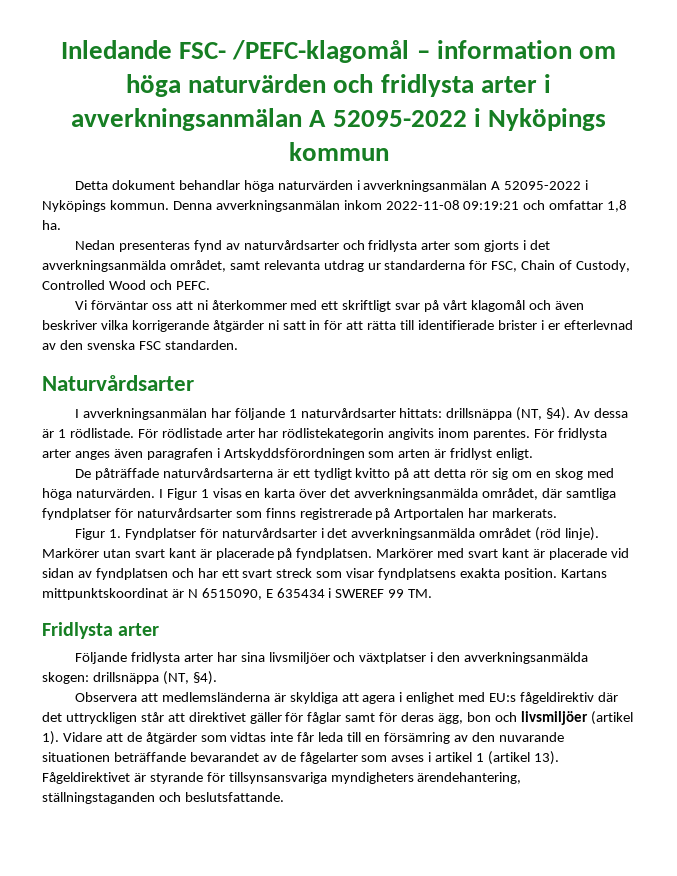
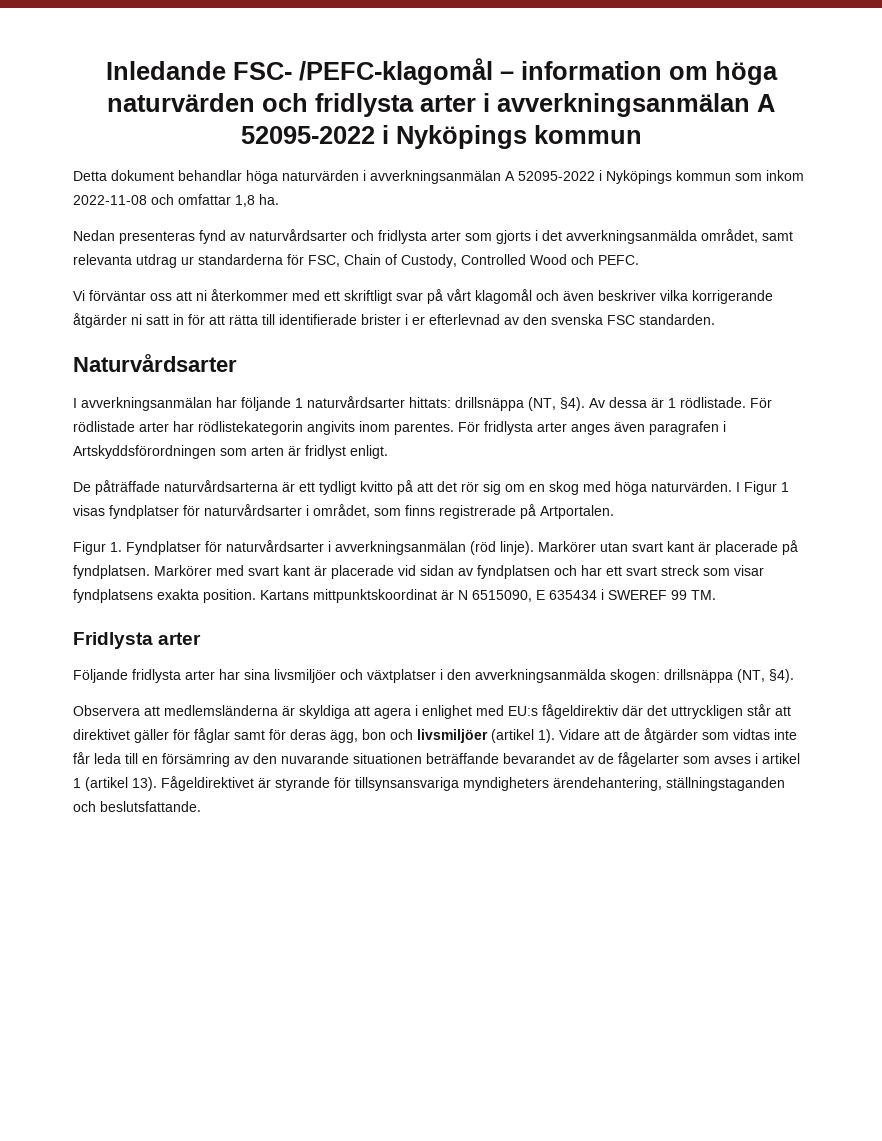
[109,200,340,212] kommun. Denna avverkningsanmälan -> [676,170,762,181] kommun som
[463,201,520,210] 09:19:21 -> (147, 200) none
[434,468,467,478] detta -> [437,481,457,492] det
[245,488,616,500] en karta över det avverkningsanmälda området, där samtliga -> (105, 510) none
(232, 513) none -> [306,504,370,518] i området,
[394,508,558,520] Artportalen har markerats. -> [540,505,614,519] Artportalen.
[327,528,532,540] det avverkningsanmälda området -> [335,541,466,555] avverkningsanmälan

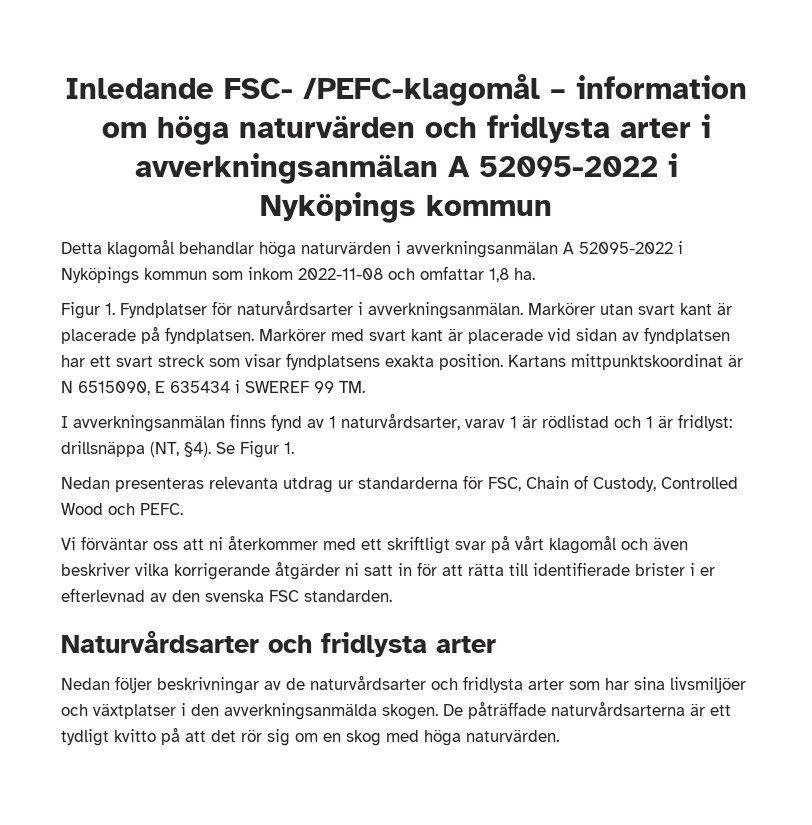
[111,170,174,181] dokument -> [107,239,174,258] klagomål
[73,229,793,244] Nedan presenteras fynd av naturvårdsarter och fridlysta arter som gjorts i det avverkningsanmälda området, samt -> [61,300,732,319] [61,326,730,344] [61,353,743,370] [61,380,365,395] [61,413,732,432] [61,441,294,458] [61,477,204,492] Figur 1. Fyndplatser för naturvårdsarter i avverkningsanmälan. Markörer utan svart kant är placerade på fyndplatsen. Markörer med svart kant är placerade vid sidan av fyndplatsen har ett svart streck som visar fyndplatsens exakta position. Kartans mittpunktskoordinat är N 6515090, E 635434 i SWEREF 99 TM. // I avverkningsanmälan finns fynd av 1 naturvårdsarter, varav 1 är rödlistad och 1 är fridlyst: drillsnäppa (NT, §4). Se Figur 1. // Nedan presenteras
[73,396,772,411] [73,421,726,435] [73,445,388,459] // I avverkningsanmälan har följande 1 naturvårdsarter hittats: drillsnäppa (NT, §4). Av dessa är 1 rödlistade. För rödlistade arter har rödlistekategorin angivits inom parentes. För fridlysta arter anges även paragrafen i Artskyddsförordningen som arten är fridlyst enligt. // -> [268,632,496,657] [61,675,746,694] [61,703,438,720] och fridlysta arter // Nedan följer beskrivningar av de naturvårdsarter och fridlysta arter som har sina livsmiljöer och växtplatser i den avverkningsanmälda skogen.
[736,481,789,495] [73,504,614,519] [73,540,798,555] [73,565,764,579] [73,589,716,603] [73,632,202,649] [73,669,794,683] [73,704,791,719] [73,728,797,743] [73,752,800,767] [73,776,785,791] [73,801,201,812] I Figur 1 visas fyndplatser för naturvårdsarter i området, som finns registrerade på Artportalen. // Figur 1. Fyndplatser för naturvårdsarter i avverkningsanmälan (röd linje). Markörer utan svart kant är placerade på fyndplatsen. Markörer med svart kant är placerade vid sidan av fyndplatsen och har ett svart streck som visar fyndplatsens exakta position. Kartans mittpunktskoordinat är N 6515090, E 635434 i SWEREF 99 TM. // Fridlysta arter // Följande fridlysta arter har sina livsmiljöer och växtplatser i den avverkningsanmälda skogen: drillsnäppa (NT, §4). // Observera att medlemsländerna är skyldiga att agera i enlighet med EU:s fågeldirektiv där det uttryckligen står att direktivet gäller för fåglar samt för deras ägg, bon och livsmiljöer (artikel 1). Vidare att de åtgärder som vidtas inte får leda till en försämring av den nuvarande situationen beträffande bevarandet av de fågelarter som avses i artikel 1 (artikel 13). Fågeldirektivet är styrande för tillsynsansvariga myndigheters ärendehantering, ställningstaganden och beslutsfattande. -> (559, 735) none

